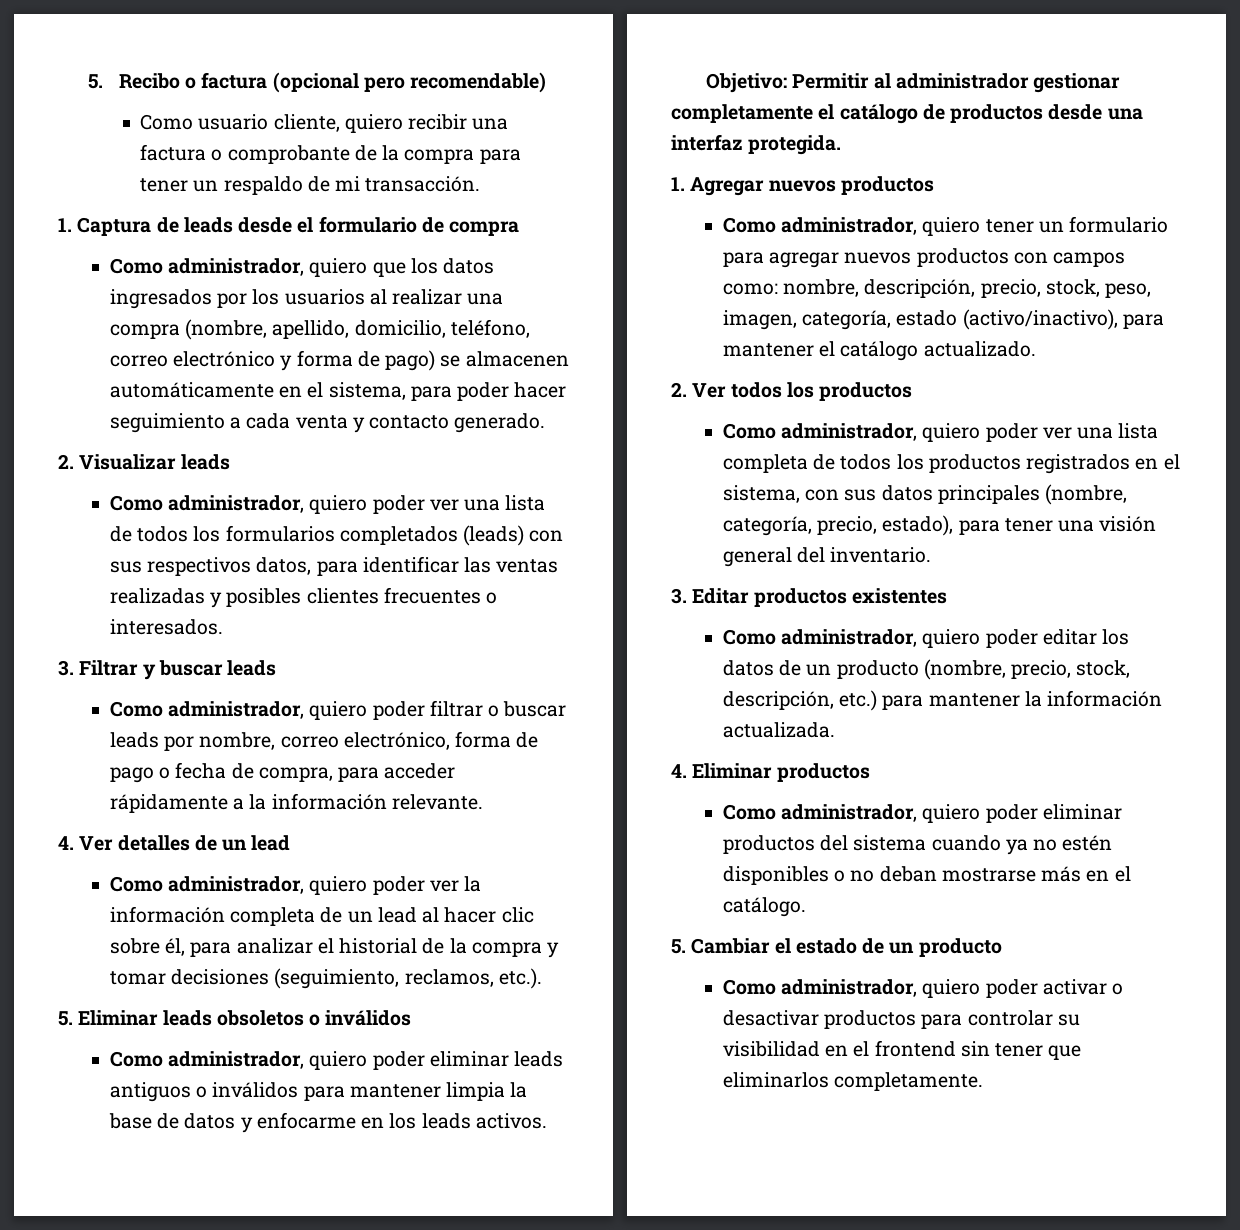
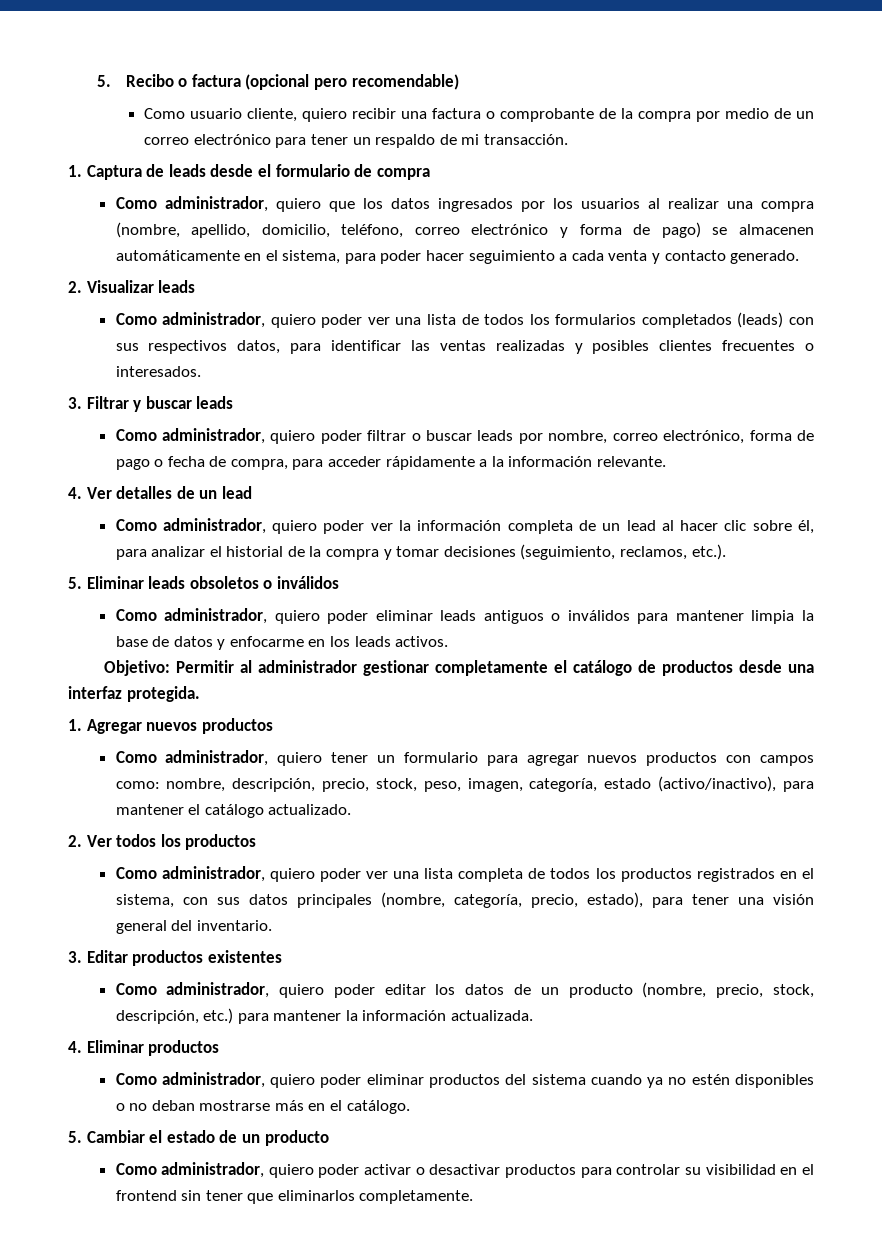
(475, 156) none -> [696,108,814,122] [144,134,271,145] por medio de un correo electrónico

